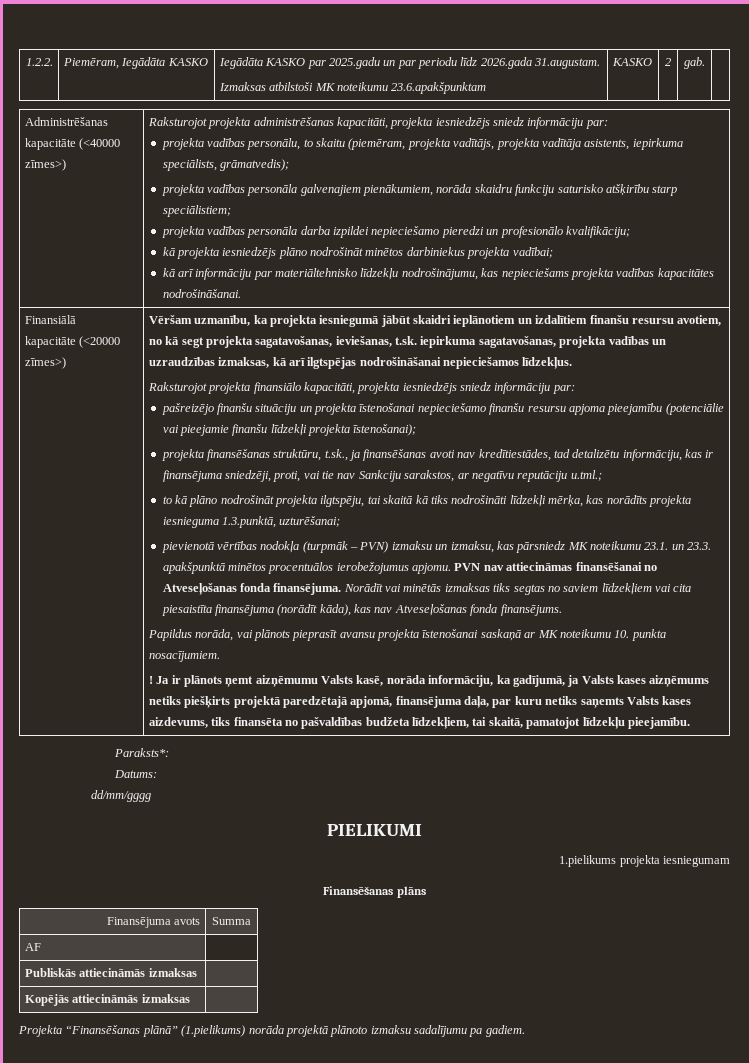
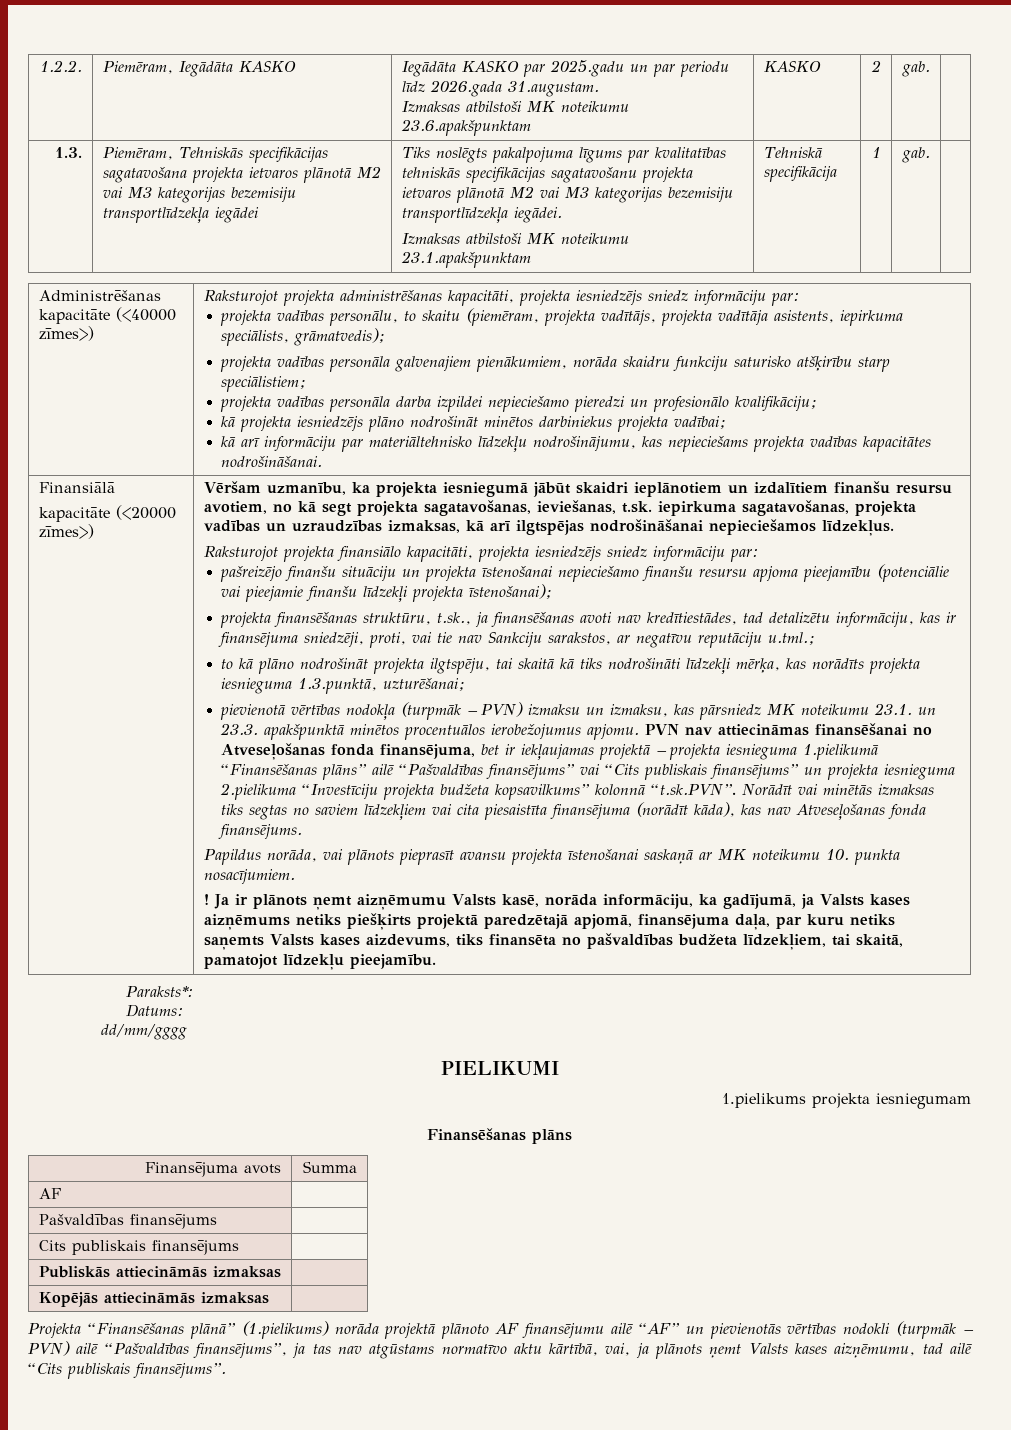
(705, 63) none -> [55,147,83,158] [102,147,328,163] [102,166,381,183] [102,187,296,203] [102,207,259,223] [401,147,726,163] [401,167,693,183] [401,186,733,203] [401,207,562,223] [401,233,629,244] [400,251,531,268] [763,147,823,158] [763,166,837,182] [871,147,881,158] [901,147,930,163] // 1.3. | Piemēram, Tehniskās specifikācijas sagatavošana projekta ietvaros plānotā M2 vai M3 kategorijas bezemisiju transportlīdzekļa iegādei | Tiks noslēgts pakalpojuma līgums par kvalitatības tehniskās specifikācijas sagatavošanu projekta ietvaros plānotā M2 vai M3 kategorijas bezemisiju transportlīdzekļa iegādei. // Izmaksas atbilstoši MK noteikumu 23.1.apakšpunktam | Tehniskā specifikācija | 1 | gab. |
[273,583,342,595] finansējuma. -> [380,744,880,760] [221,764,956,780] [220,783,737,800] finansējuma, bet ir iekļaujamas projektā – projekta iesnieguma 1.pielikumā “Finansēšanas plāns” ailē “Pašvaldības finansējums” vai “Cits publiskais finansējums” un projekta iesnieguma 2.pielikuma “Investīciju projekta budžeta kopsavilkums” kolonnā “t.sk.PVN”.
(41, 947) none -> [38,1214,217,1229] [38,1240,239,1255] // Pašvaldības finansējums | // Cits publiskais finansējums |
[370,1025,525,1037] izmaksu sadalījumu pa gadiem. -> [495,1321,974,1339] [28,1341,973,1359] [28,1363,226,1379] AF finansējumu ailē “AF” un pievienotās vērtības nodokli (turpmāk – PVN) ailē “Pašvaldības finansējums”, ja tas nav atgūstams normatīvo aktu kārtībā, vai, ja plānots ņemt Valsts kases aizņēmumu, tad ailē “Cits publiskais finansējums”.

